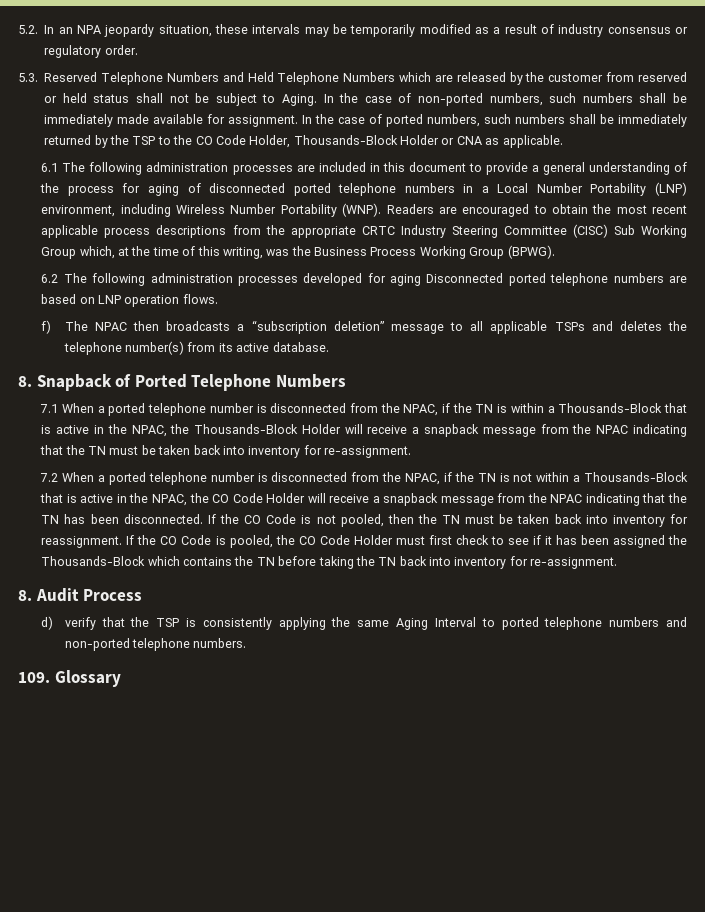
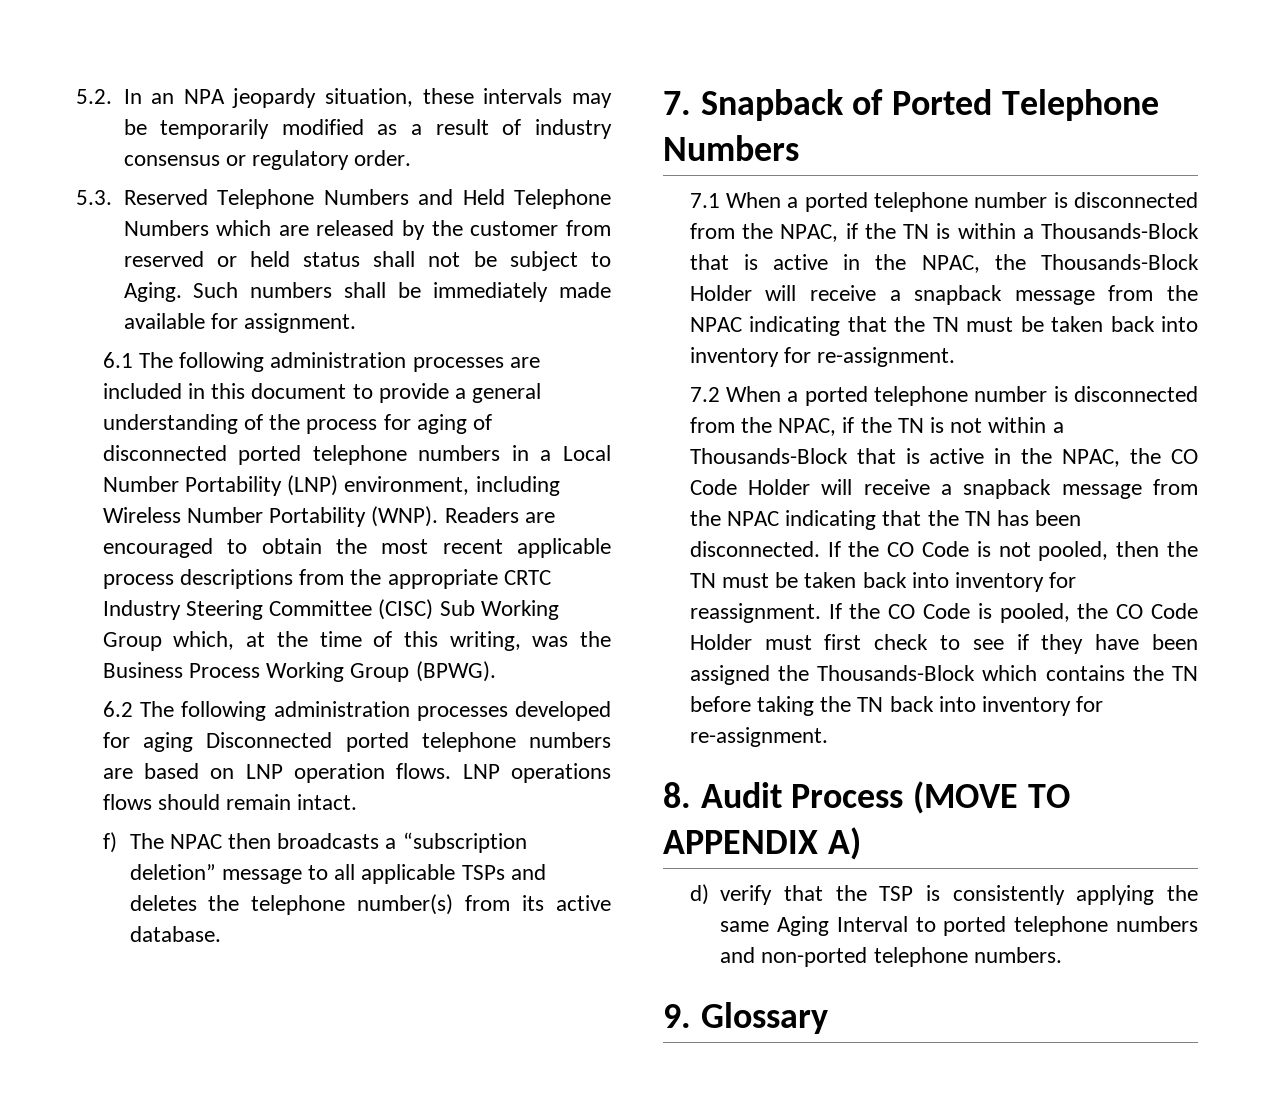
[323,93,577,106] In the case of non-ported numbers, such -> [193,282,239,298] Such
[302,114,688,127] [44,135,563,148] In the case of ported numbers, such numbers shall be immediately returned by the TSP to the CO Code Holder, Thousands-Block Holder or CNA as applicable. -> (356, 323) none
(218, 299) none -> [462,763,611,783] [102,794,358,810] LNP operations flows should remain intact.
[18,376,32,387] 8. -> [663,91,691,115] 7.
[544,535,577,545] it has -> [1041,634,1140,654] they have
(143, 595) none -> [913,781,1070,814] [663,827,861,860] (MOVE TO APPENDIX A)
[18,672,50,683] 109. -> [663,1004,691,1028] 9.

